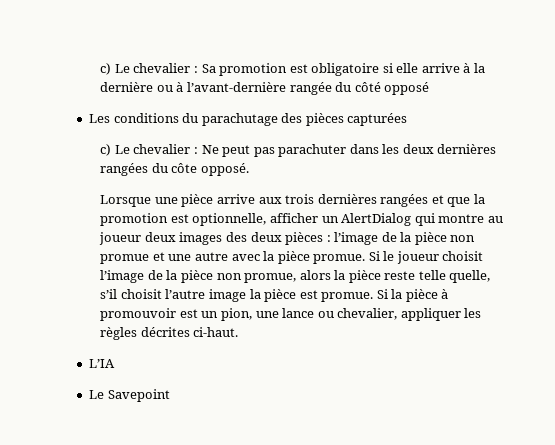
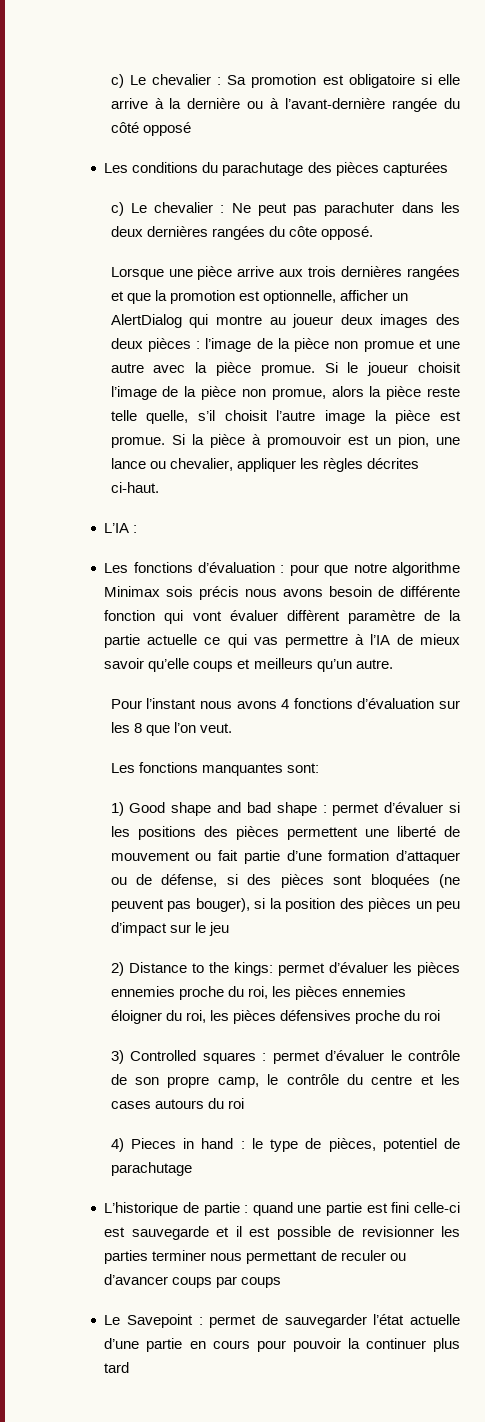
[89,389,170,402] // Le Savepoint -> [133,525,138,533] [104,562,461,576] [104,586,461,600] [104,610,462,624] [104,634,460,648] [104,658,393,672] [110,698,461,709] [110,722,232,736] [110,762,319,776] [110,802,461,816] [110,826,460,840] [110,850,460,864] [110,874,460,888] [110,898,461,912] [110,922,229,936] [110,962,460,976] [110,986,406,1000] [110,1010,441,1024] [110,1050,460,1064] [110,1074,460,1088] [110,1098,244,1109] [110,1138,460,1152] [110,1162,192,1176] [104,1202,460,1216] [104,1226,461,1240] [104,1250,406,1264] [104,1274,282,1288] [104,1314,461,1328] [104,1338,461,1352] [104,1362,130,1373] : // Les fonctions d’évaluation : pour que notre algorithme Minimax sois précis nous avons besoin de différente fonction qui vont évaluer diffèrent paramètre de la partie actuelle ce qui vas permettre à l’IA de mieux savoir qu’elle coups et meilleurs qu’un autre. // Pour l’instant nous avons 4 fonctions d’évaluation sur les 8 que l’on veut. // Les fonctions manquantes sont: // 1) Good shape and bad shape : permet d’évaluer si les positions des pièces permettent une liberté de mouvement ou fait partie d’une formation d’attaquer ou de défense, si des pièces sont bloquées (ne peuvent pas bouger), si la position des pièces un peu d’impact sur le jeu // 2) Distance to the kings: permet d’évaluer les pièces ennemies proche du roi, les pièces ennemies éloigner du roi, les pièces défensives proche du roi // 3) Controlled squares : permet d’évaluer le contrôle de son propre camp, le contrôle du centre et les cases autours du roi // 4) Pieces in hand : le type de pièces, potentiel de parachutage // L’historique de partie : quand une partie est fini celle-ci est sauvegarde et il est possible de revisionner les parties terminer nous permettant de reculer ou d’avancer coups par coups // Le Savepoint : permet de sauvegarder l’état actuelle d’une partie en cours pour pouvoir la continuer plus tard

